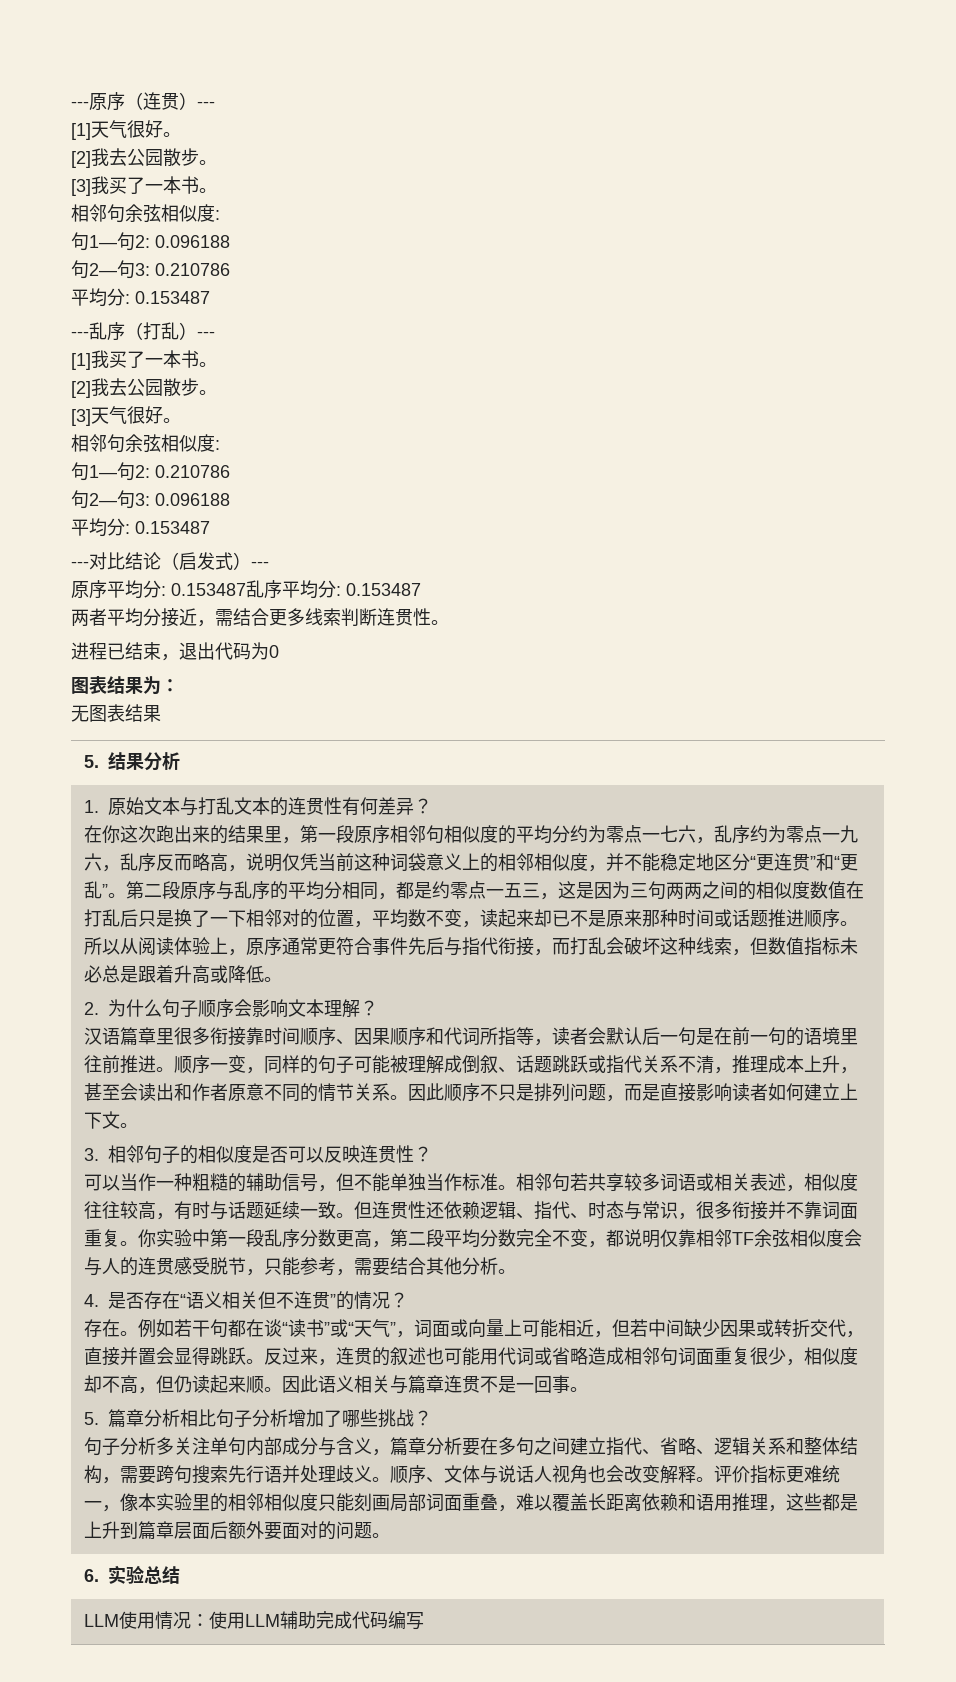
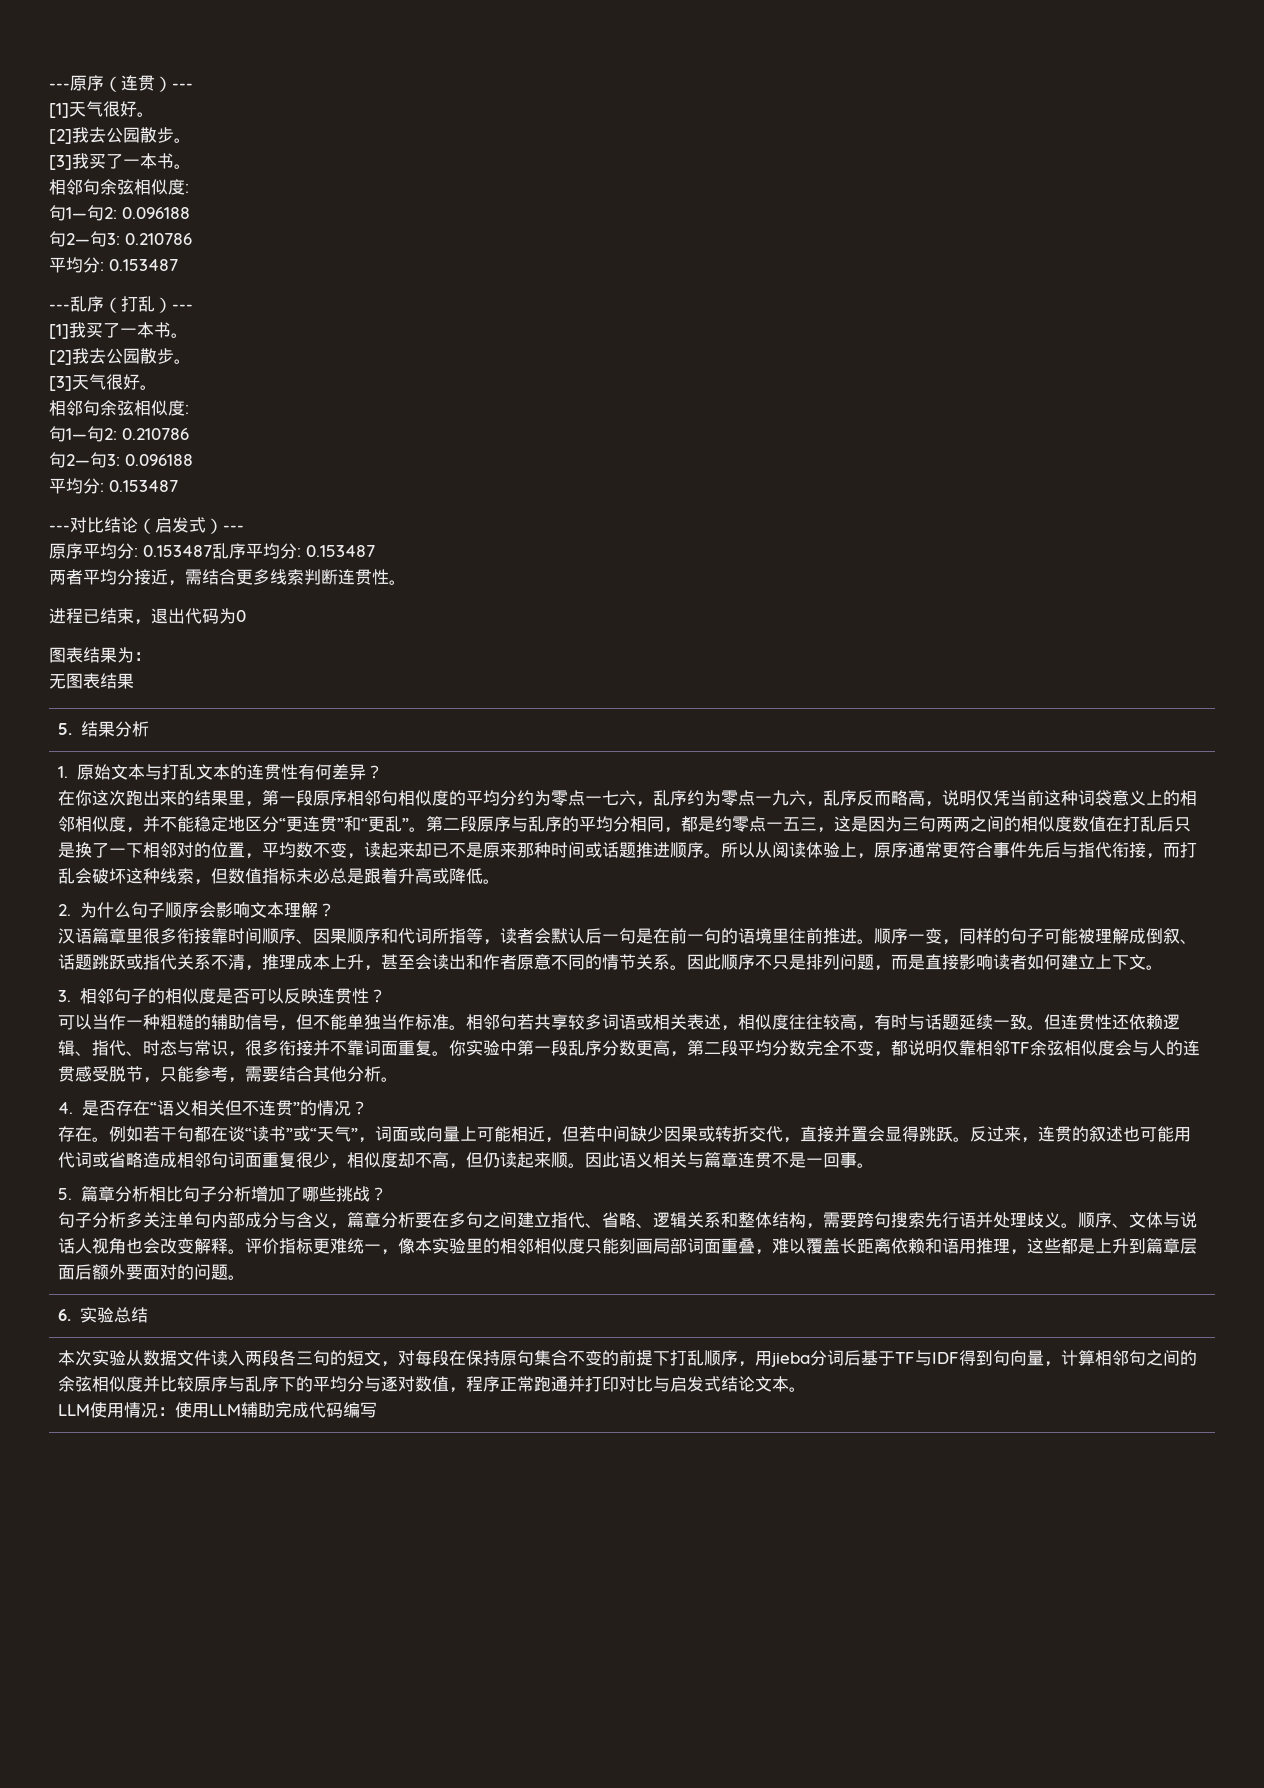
(180, 1575) none -> [58,1350,1198,1367] [58,1376,807,1393] 本次实验从数据文件读入两段各三句的短文，对每段在保持原句集合不变的前提下打乱顺序，用jieba分词后基于TF与IDF得到句向量，计算相邻句之间的余弦相似度并比较原序与乱序下的平均分与逐对数值，程序正常跑通并打印对比与启发式结论文本。 //

